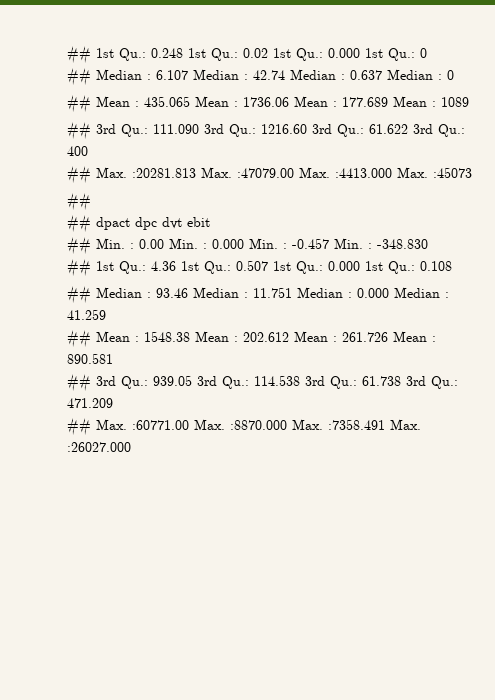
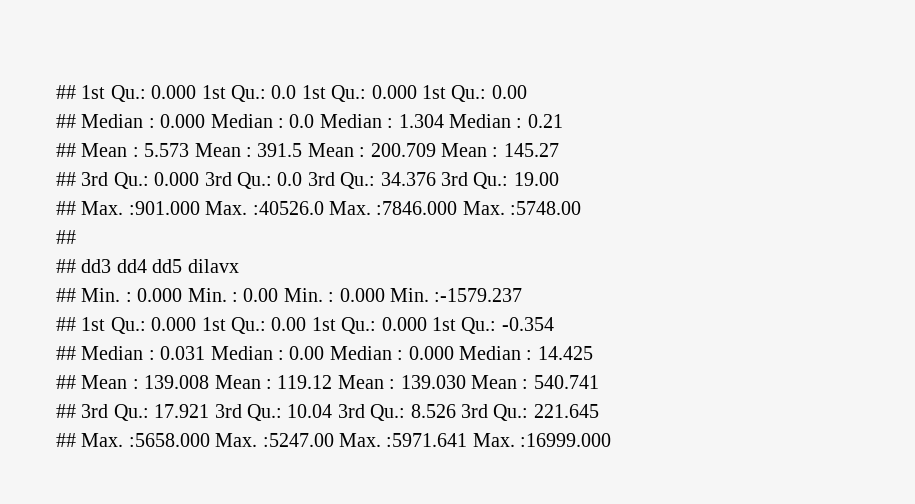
[67,46,427,64] [67,68,454,86] [67,95,469,113] [67,122,465,140] [67,146,88,156] [67,166,472,184] [67,193,91,211] [67,215,210,233] ## 1st Qu.: 0.248 1st Qu.: 0.02 1st Qu.: 0.000 1st Qu.: 0 // ## Median : 6.107 Median : 42.74 Median : 0.637 Median : 0 // ## Mean : 435.065 Mean : 1736.06 Mean : 177.689 Mean : 1089 // ## 3rd Qu.: 111.090 3rd Qu.: 1216.60 3rd Qu.: 61.622 3rd Qu.: 400 // ## Max. :20281.813 Max. :47079.00 Max. :4413.000 Max. :45073 // ## // ## dpact dpc dvt ebit -> [56,85,527,102] [56,114,563,128] [56,143,559,157] [56,172,559,189] [56,201,582,215] [56,230,76,244] [56,259,239,273] ## 1st Qu.: 0.000 1st Qu.: 0.0 1st Qu.: 0.000 1st Qu.: 0.00 // ## Median : 0.000 Median : 0.0 Median : 1.304 Median : 0.21 // ## Mean : 5.573 Mean : 391.5 Mean : 200.709 Mean : 145.27 // ## 3rd Qu.: 0.000 3rd Qu.: 0.0 3rd Qu.: 34.376 3rd Qu.: 19.00 // ## Max. :901.000 Max. :40526.0 Max. :7846.000 Max. :5748.00 // ## // ## dd3 dd4 dd5 dilavx
(134, 246) none -> [137,288,239,302] 0.000 Min. :
[283,238,428,249] [67,259,452,277] [67,286,449,304] [67,309,106,320] [67,330,436,348] [67,353,113,364] [67,374,458,392] [67,398,113,408] [67,418,421,436] [67,442,131,452] : -0.457 Min. : -348.830 // ## 1st Qu.: 4.36 1st Qu.: 0.507 1st Qu.: 0.000 1st Qu.: 0.108 // ## Median : 93.46 Median : 11.751 Median : 0.000 Median : 41.259 // ## Mean : 1548.38 Mean : 202.612 Mean : 261.726 Mean : 890.581 // ## 3rd Qu.: 939.05 3rd Qu.: 114.538 3rd Qu.: 61.738 3rd Qu.: 471.209 // ## Max. :60771.00 Max. :8870.000 Max. :7358.491 Max. :26027.000 -> [434,288,523,302] [56,317,554,334] [56,346,593,360] [56,375,599,389] [56,404,599,421] [56,433,612,447] :-1579.237 // ## 1st Qu.: 0.000 1st Qu.: 0.00 1st Qu.: 0.000 1st Qu.: -0.354 // ## Median : 0.031 Median : 0.00 Median : 0.000 Median : 14.425 // ## Mean : 139.008 Mean : 119.12 Mean : 139.030 Mean : 540.741 // ## 3rd Qu.: 17.921 3rd Qu.: 10.04 3rd Qu.: 8.526 3rd Qu.: 221.645 // ## Max. :5658.000 Max. :5247.00 Max. :5971.641 Max. :16999.000

